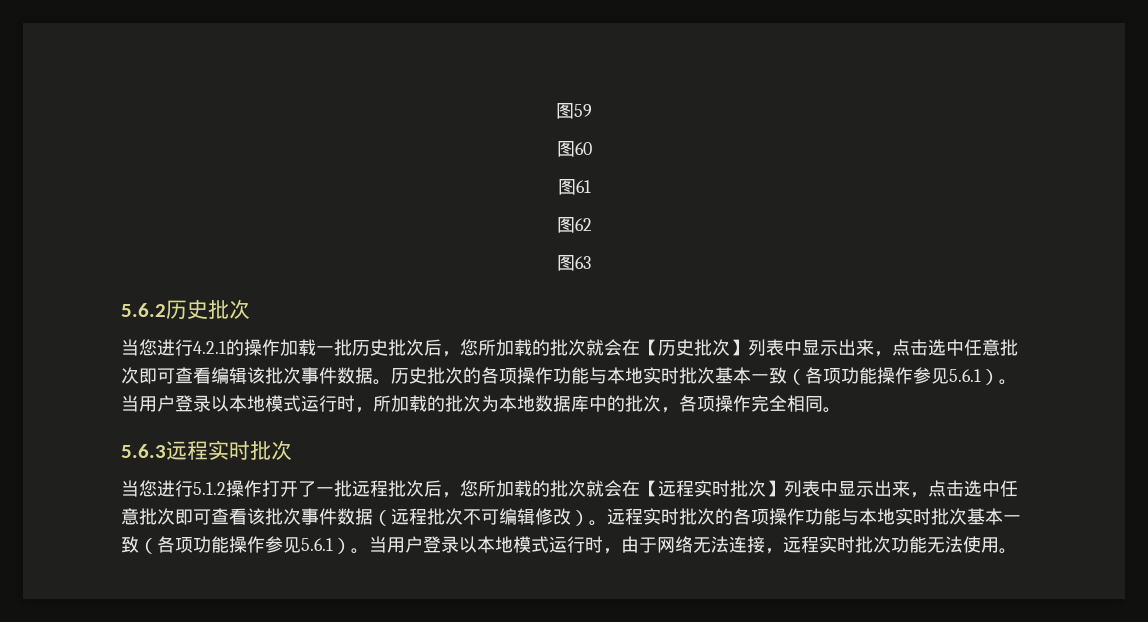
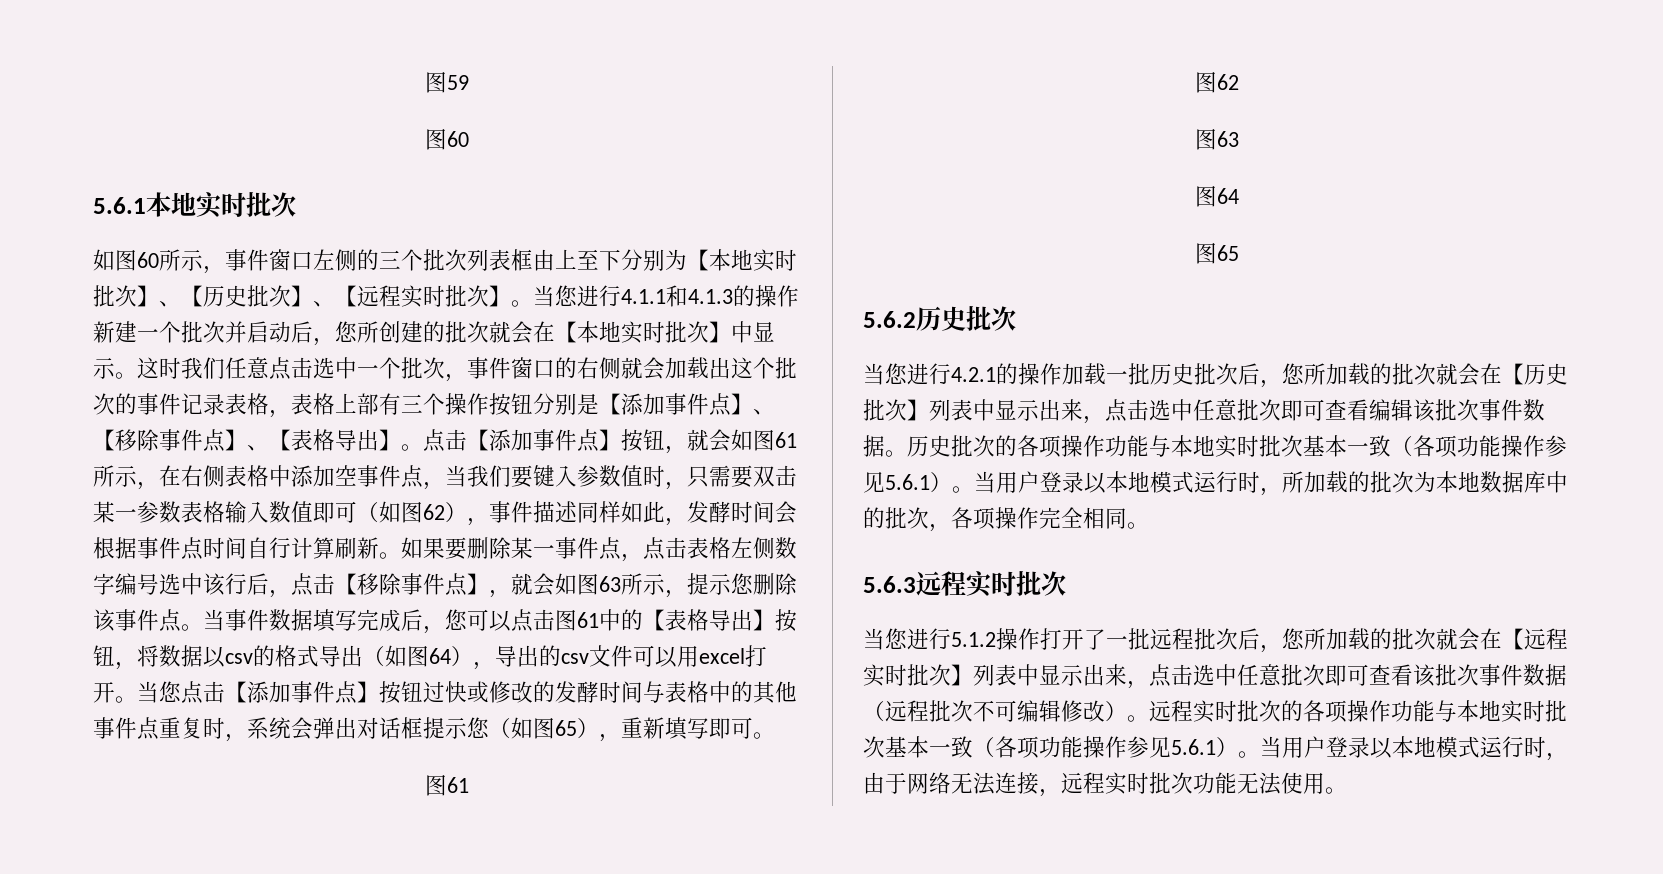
(592, 148) none -> [93,192,296,218] [93,249,797,274] [93,285,799,308] [93,321,775,346] [93,357,797,382] [93,393,775,418] [93,429,797,454] [93,465,797,490] [93,501,797,526] [93,537,797,562] [93,573,797,598] [93,609,797,634] [93,645,767,670] [93,681,797,704] [93,717,775,742] // 5.6.1本地实时批次 // 如图60所示，事件窗口左侧的三个批次列表框由上至下分别为【本地实时批次】、【历史批次】、【远程实时批次】。当您进行4.1.1和4.1.3的操作新建一个批次并启动后，您所创建的批次就会在【本地实时批次】中显示。这时我们任意点击选中一个批次，事件窗口的右侧就会加载出这个批次的事件记录表格，表格上部有三个操作按钮分别是【添加事件点】、【移除事件点】、【表格导出】。点击【添加事件点】按钮，就会如图61所示，在右侧表格中添加空事件点，当我们要键入参数值时，只需要双击某一参数表格输入数值即可（如图62），事件描述同样如此，发酵时间会根据事件点时间自行计算刷新。如果要删除某一事件点，点击表格左侧数字编号选中该行后，点击【移除事件点】，就会如图63所示，提示您删除该事件点。当事件数据填写完成后，您可以点击图61中的【表格导出】按钮，将数据以csv的格式导出（如图64），导出的csv文件可以用excel打开。当您点击【添加事件点】按钮过快或修改的发酵时间与表格中的其他事件点重复时，系统会弹出对话框提示您（如图65），重新填写即可。
(591, 262) none -> [1194,185,1239,207] [1194,242,1239,264] // 图64 // 图65

